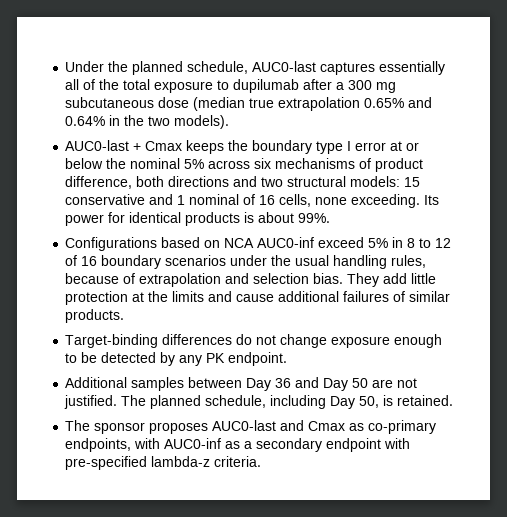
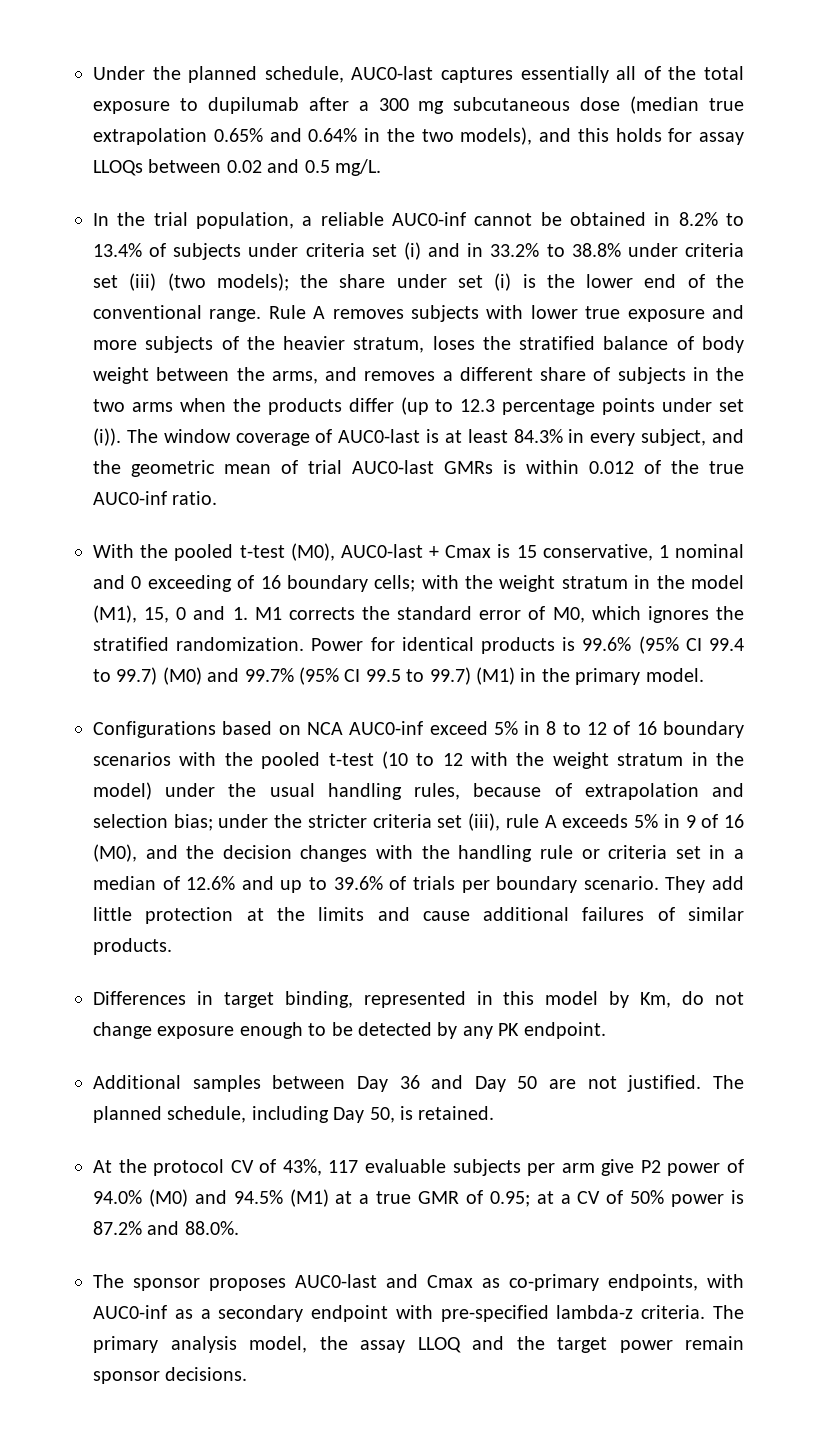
[174,115,230,129] [65,140,420,154] [65,158,424,172] [65,176,421,189] [65,194,440,208] [65,212,331,226] models). // AUC0-last + Cmax keeps the boundary type I error at or below the nominal 5% across six mechanisms of product difference, both directions and two structural models: 15 conservative and 1 nominal of 16 cells, none exceeding. Its power for identical products is about 99%. -> [460,127,744,145] [93,159,381,176] [93,212,744,229] [93,242,744,260] [93,273,745,291] [93,305,744,322] [93,336,744,353] [93,367,744,384] [93,397,744,415] [93,428,744,446] [93,460,744,477] [93,491,218,505] [93,543,744,561] [93,575,744,592] [93,605,744,623] [93,636,744,654] [93,667,704,685] models), and this holds for assay LLOQs between 0.02 and 0.5 mg/L. // In the trial population, a reliable AUC0-inf cannot be obtained in 8.2% to 13.4% of subjects under criteria set (i) and in 33.2% to 38.8% under criteria set (iii) (two models); the share under set (i) is the lower end of the conventional range. Rule A removes subjects with lower true exposure and more subjects of the heavier stratum, loses the stratified balance of body weight between the arms, and removes a different share of subjects in the two arms when the products differ (up to 12.3 percentage points under set (i)). The window coverage of AUC0-last is at least 84.3% in every subject, and the geometric mean of trial AUC0-last GMRs is within 0.012 of the true AUC0-inf ratio. // With the pooled t-test (M0), AUC0-last + Cmax is 15 conservative, 1 nominal and 0 exceeding of 16 boundary cells; with the weight stratum in the model (M1), 15, 0 and 1. M1 corrects the standard error of M0, which ignores the stratified randomization. Power for identical products is 99.6% (95% CI 99.4 to 99.7) (M0) and 99.7% (95% CI 99.5 to 99.7) (M1) in the primary model.
(227, 260) none -> [179,751,744,769] [93,782,152,800] with the pooled t-test (10 to 12 with the weight stratum in the model)
[313,273,344,284] bias. -> [173,813,745,831] [93,844,745,862] [93,876,659,893] bias; under the stricter criteria set (iii), rule A exceeds 5% in 9 of 16 (M0), and the decision changes with the handling rule or criteria set in a median of 12.6% and up to 39.6% of trials per boundary scenario.
[65,334,233,348] Target-binding differences -> [93,991,672,1008] Differences in target binding, represented in this model by Km,
(454, 400) none -> [93,1159,744,1176] [93,1189,744,1207] [93,1221,239,1235] // At the protocol CV of 43%, 117 evaluable subjects per arm give P2 power of 94.0% (M0) and 94.5% (M1) at a true GMR of 0.95; at a CV of 50% power is 87.2% and 88.0%.
(262, 461) none -> [713,1305,744,1319] [93,1336,744,1353] [93,1367,248,1384] The primary analysis model, the assay LLOQ and the target power remain sponsor decisions.

